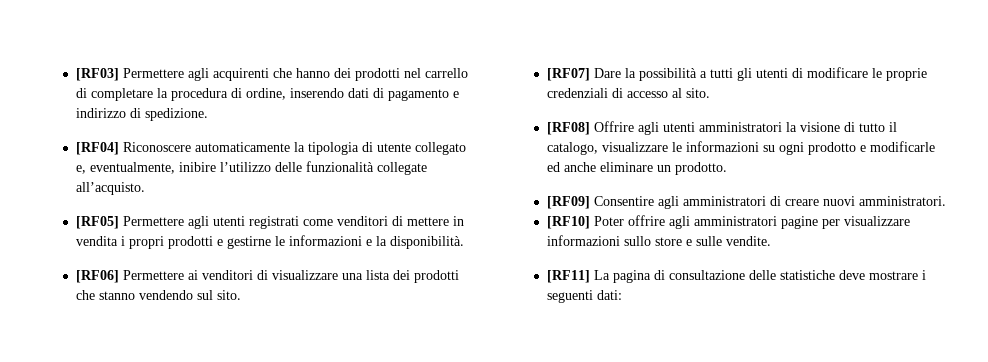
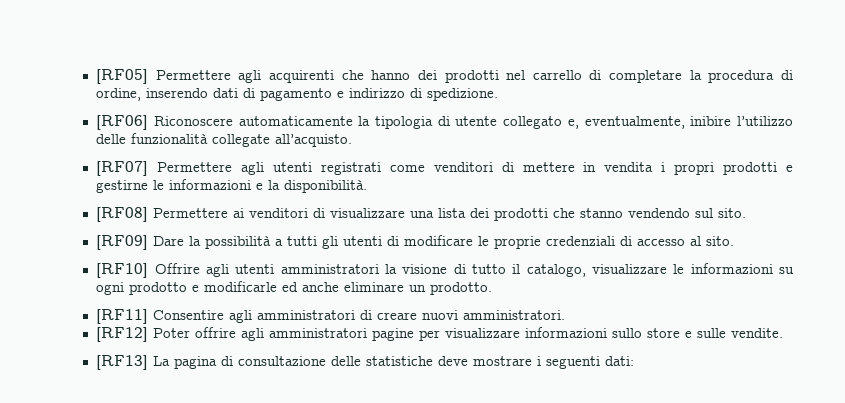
[75,68,119,81] [RF03] -> [96,69,149,84] [RF05]
[75,142,119,155] [RF04] -> [96,115,149,130] [RF06]
[75,216,119,229] [RF05] -> [96,161,149,176] [RF07]
[75,270,119,283] [RF06] -> [96,207,149,222] [RF08]
[546,68,590,81] [RF07] -> [96,235,149,250] [RF09]
[546,122,590,135] [RF08] -> [96,263,149,278] [RF10]
[546,196,590,209] [RF09] -> [96,309,149,324] [RF11]
[546,216,590,229] [RF10] -> [96,327,149,342] [RF12]
[546,270,590,283] [RF11] -> [96,355,149,370] [RF13]

